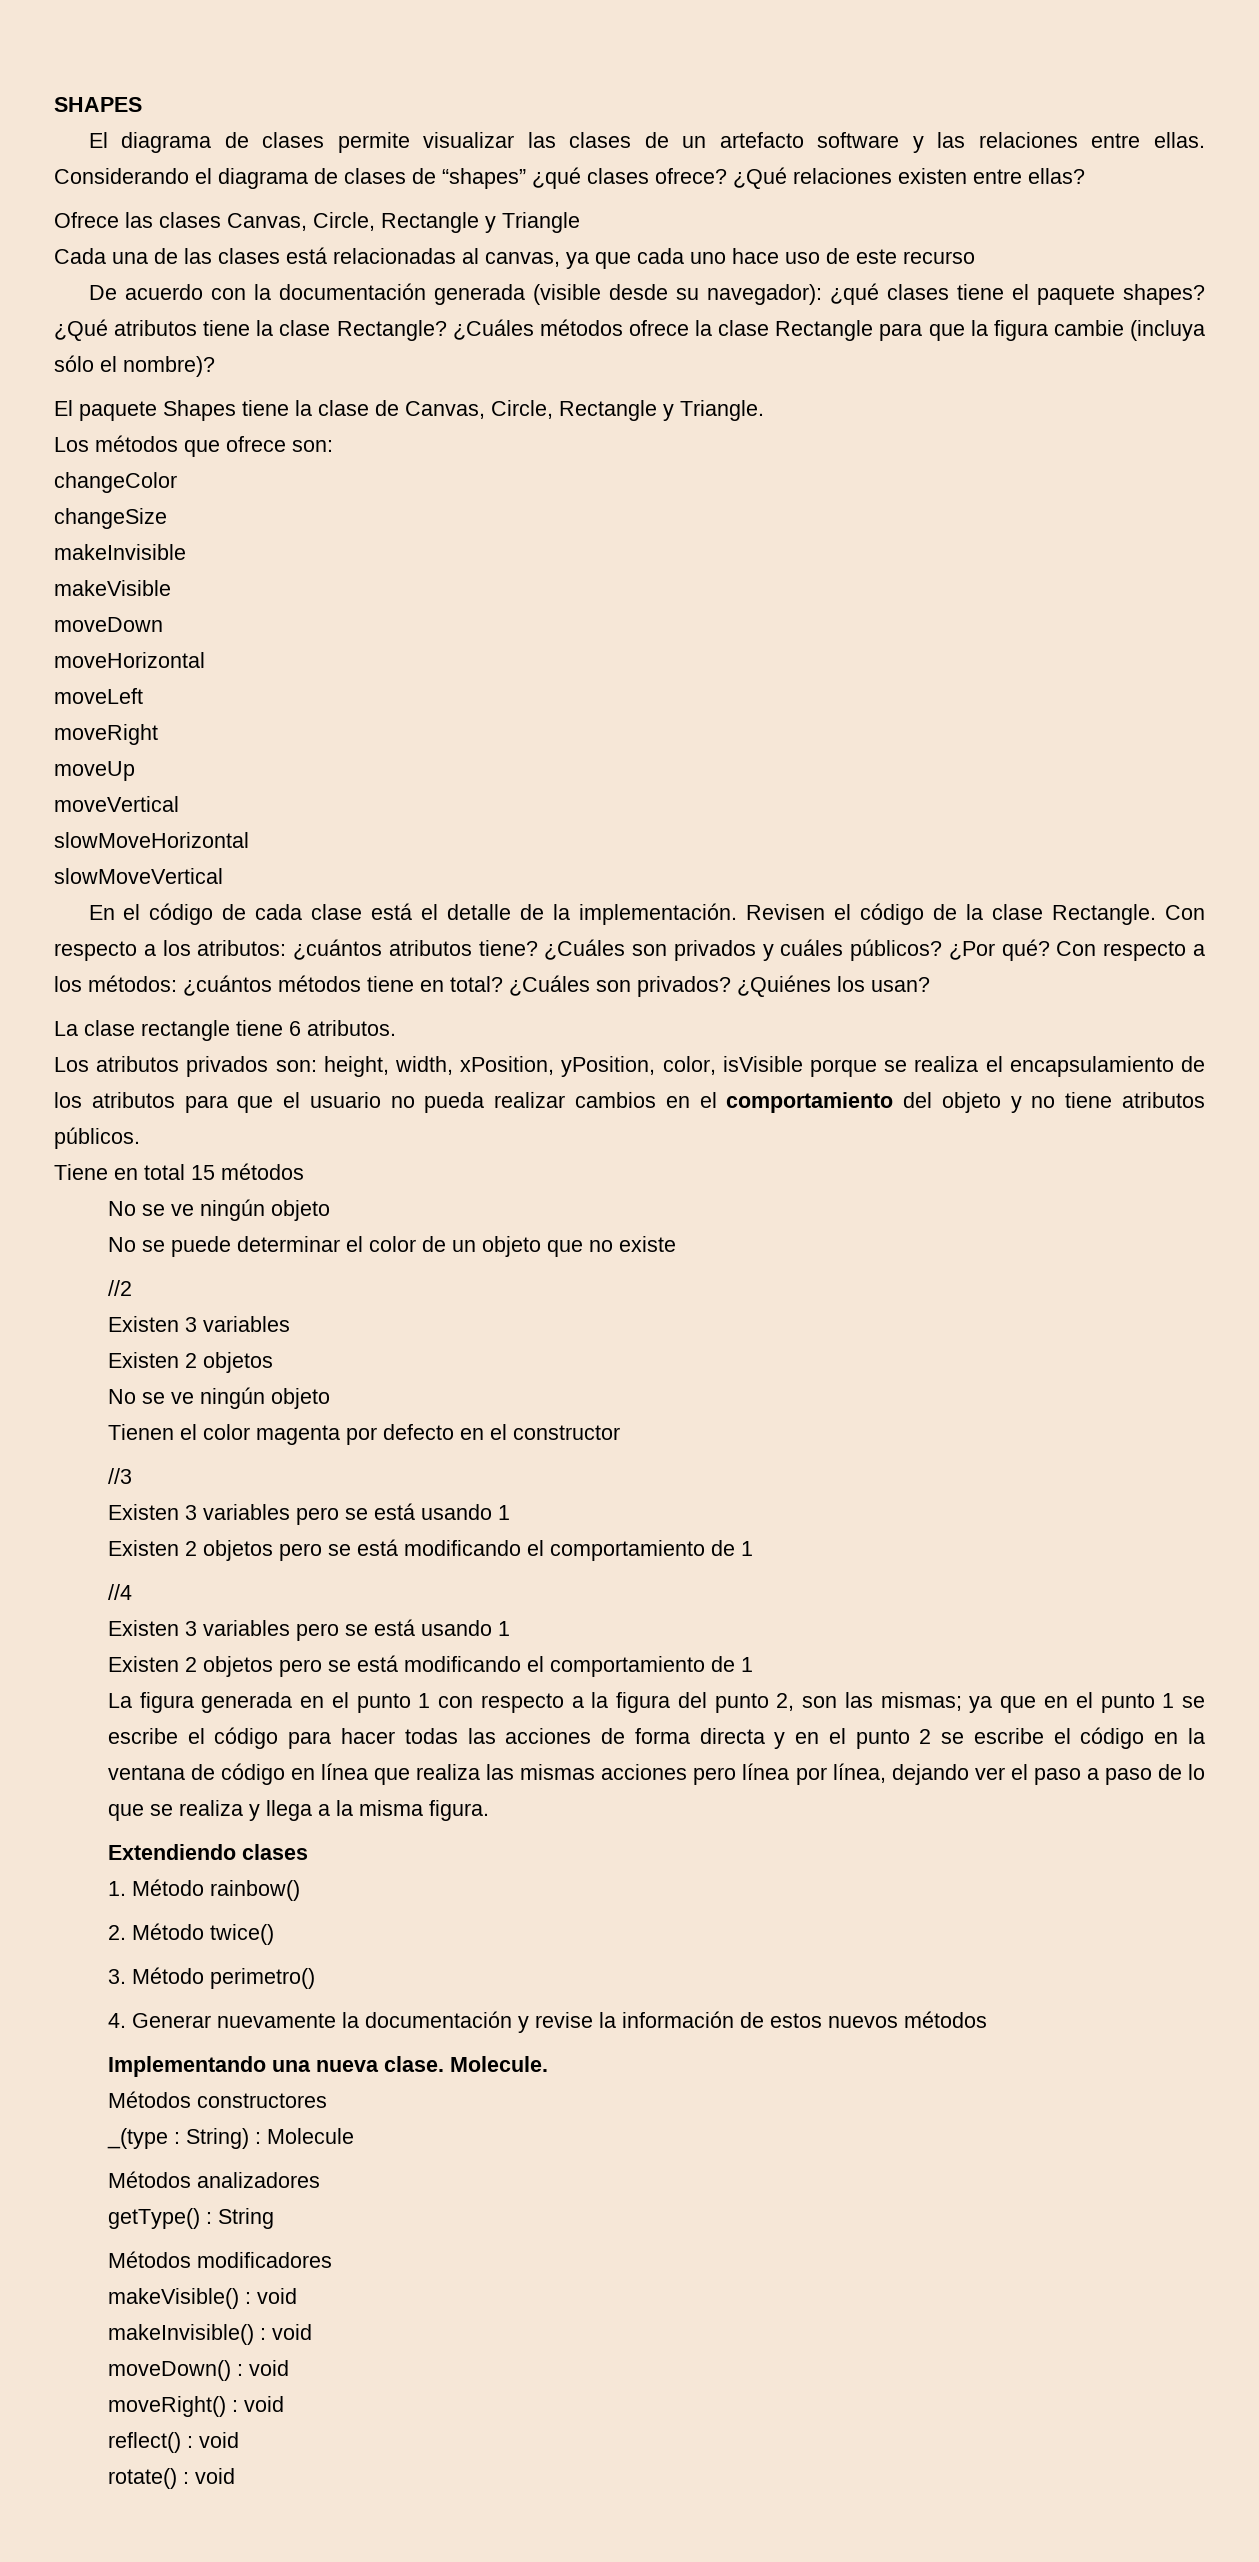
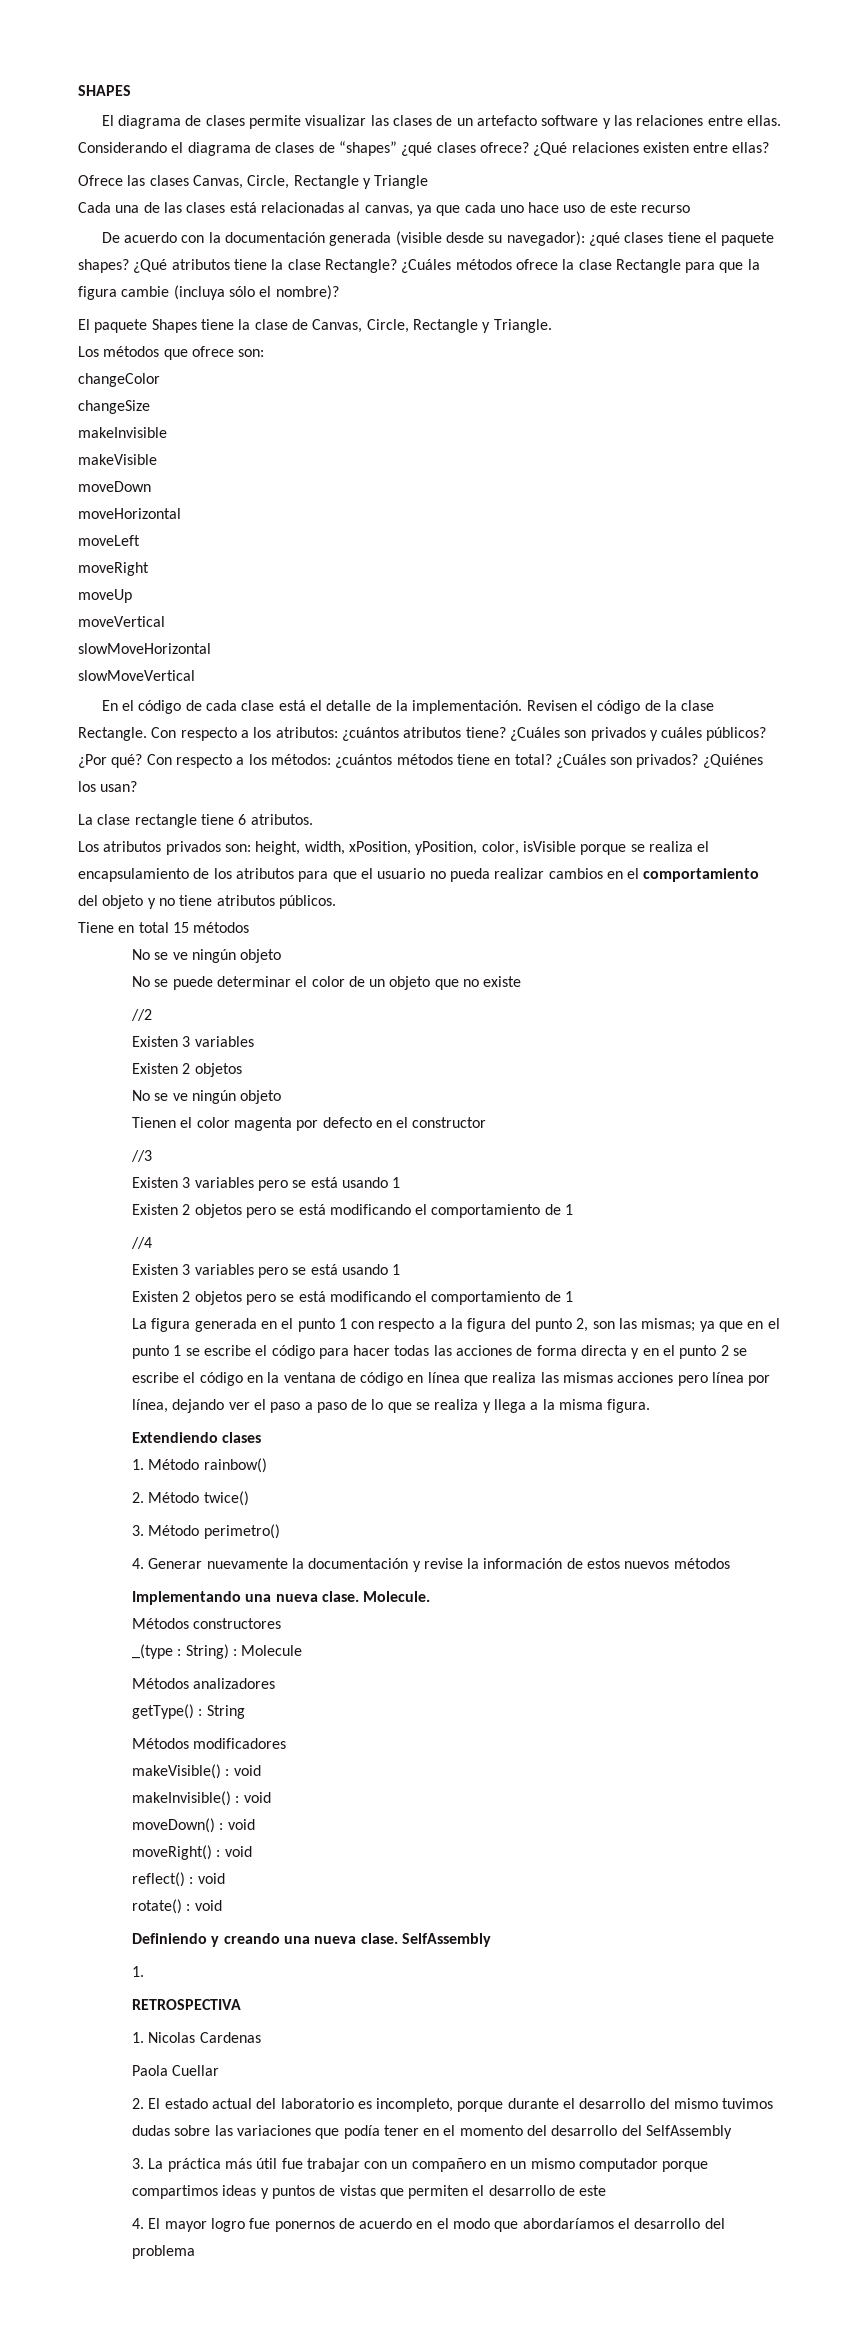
(235, 2476) none -> [131,1933,491,1947] [131,1966,144,1977] [131,1999,241,2010] [131,2032,261,2043] [131,2065,220,2076] [131,2098,774,2112] [131,2125,733,2139] [131,2158,709,2172] [131,2185,607,2199] [131,2218,725,2232] [131,2245,195,2259] // Definiendo y creando una nueva clase. SelfAssembly // 1. // RETROSPECTIVA // 1. Nicolas Cardenas // Paola Cuellar // 2. El estado actual del laboratorio es incompleto, porque durante el desarrollo del mismo tuvimos dudas sobre las variaciones que podía tener en el momento del desarrollo del SelfAssembly // 3. La práctica más útil fue trabajar con un compañero en un mismo computador porque compartimos ideas y puntos de vistas que permiten el desarrollo de este // 4. El mayor logro fue ponernos de acuerdo en el modo que abordaríamos el desarrollo del problema

